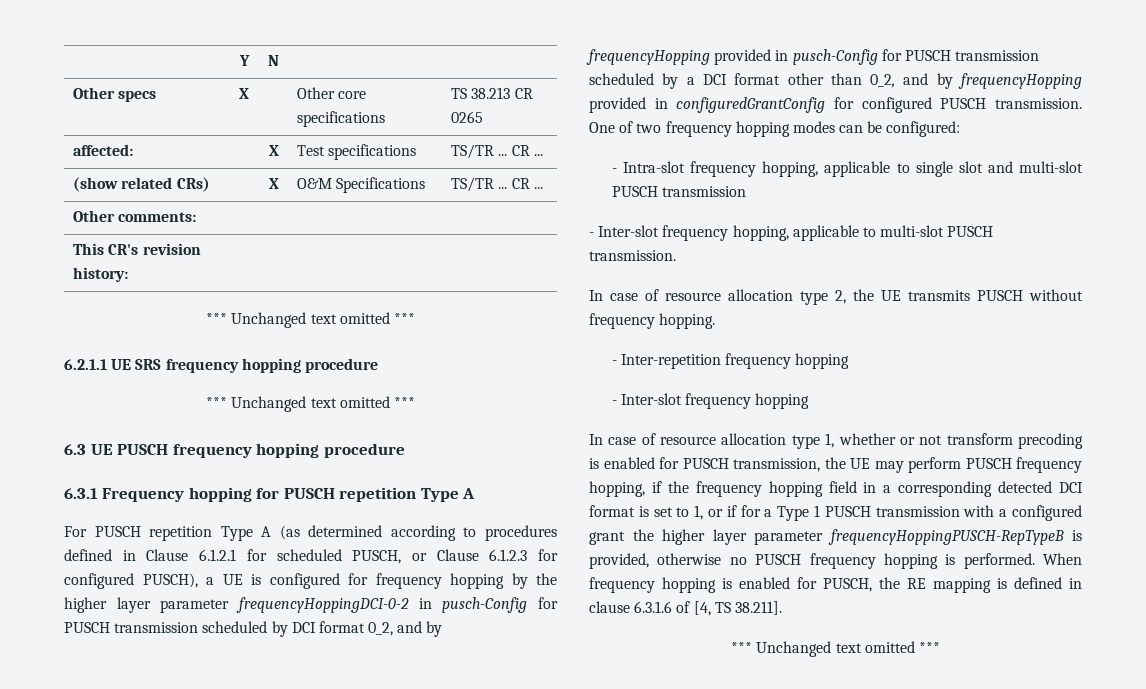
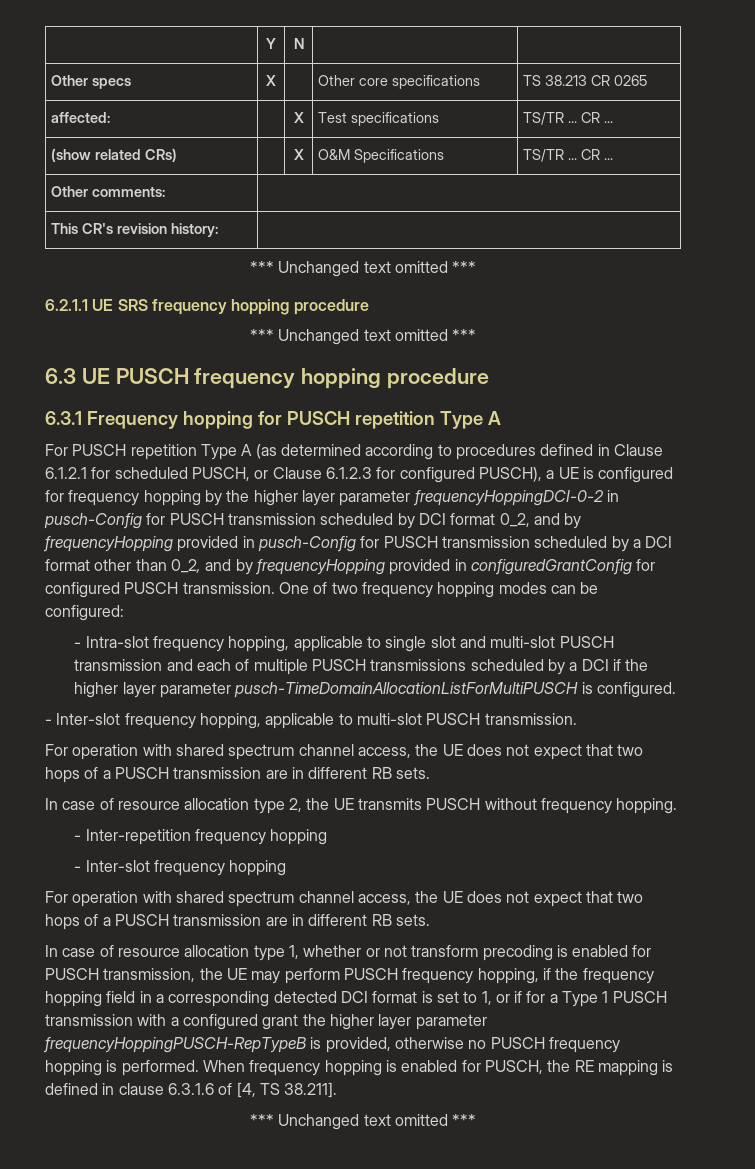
(747, 191) none -> [166,659,649,675] [74,682,676,698] and each of multiple PUSCH transmissions scheduled by a DCI if the higher layer parameter pusch-TimeDomainAllocationListForMultiPUSCH is configured.
(676, 255) none -> [45,744,644,760] [45,767,430,783] // For operation with shared spectrum channel access, the UE does not expect that two hops of a PUSCH transmission are in different RB sets.
(810, 401) none -> [45,891,644,907] [45,914,430,930] // For operation with shared spectrum channel access, the UE does not expect that two hops of a PUSCH transmission are in different RB sets.

